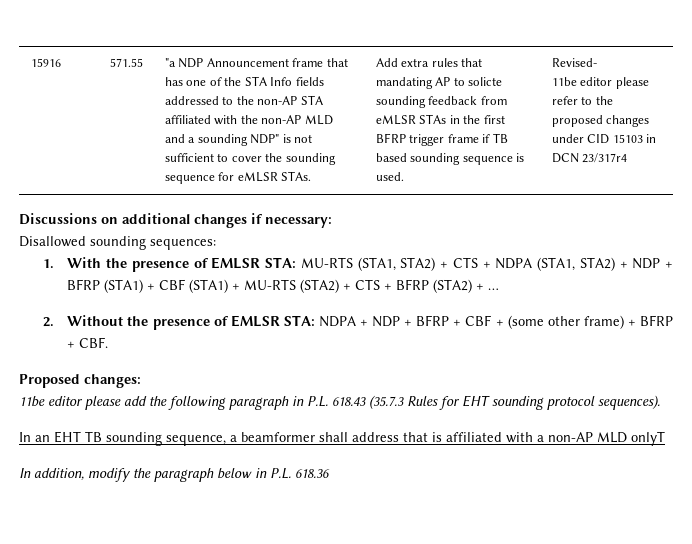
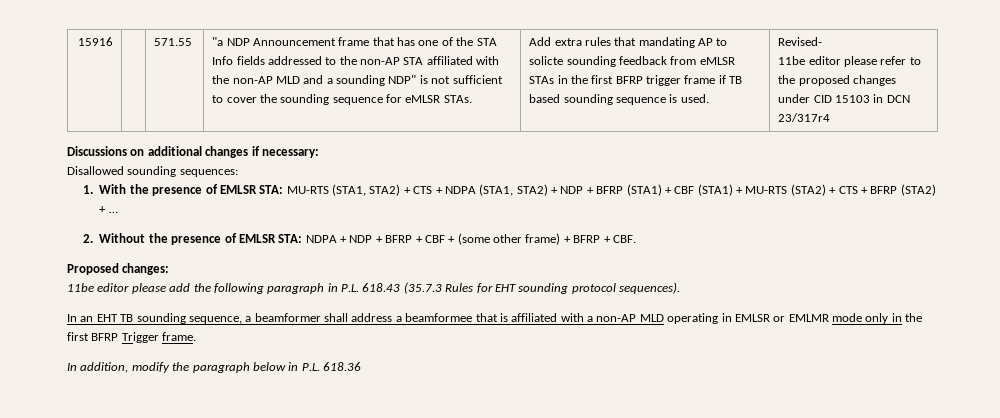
(399, 437) none -> [395,313,473,322] a beamformee
[631,431,665,446] onlyT -> [667,313,923,324] [67,332,197,343] operating in EMLSR or EMLMR mode only in the first BFRP Trigger frame.

